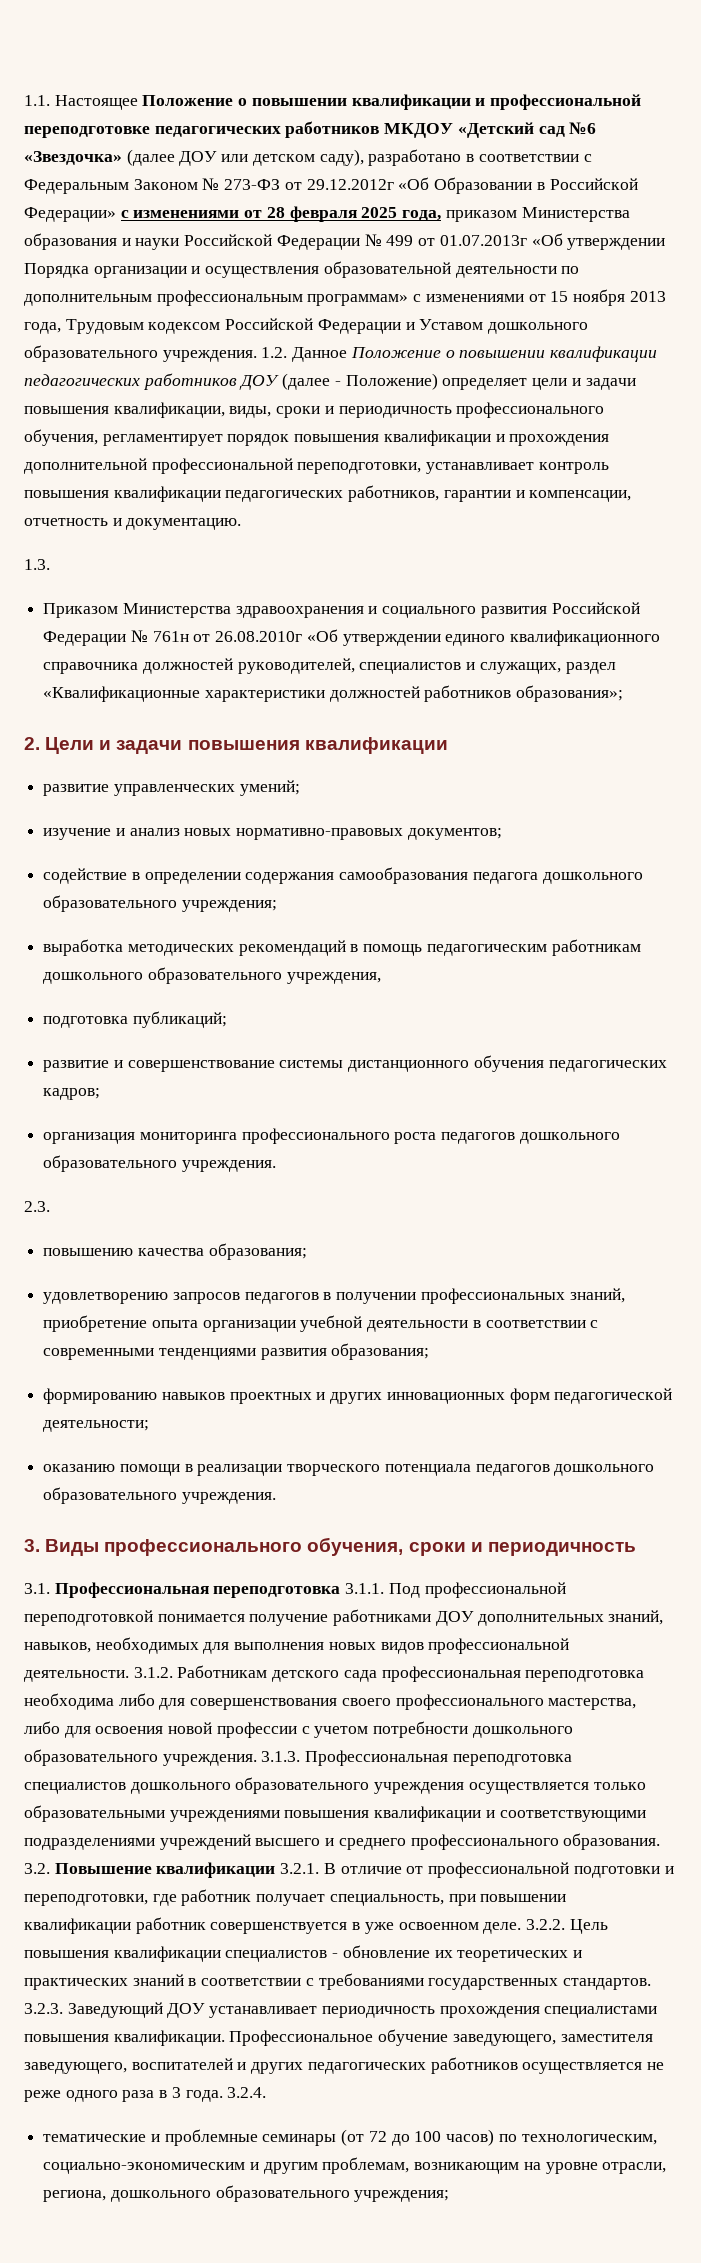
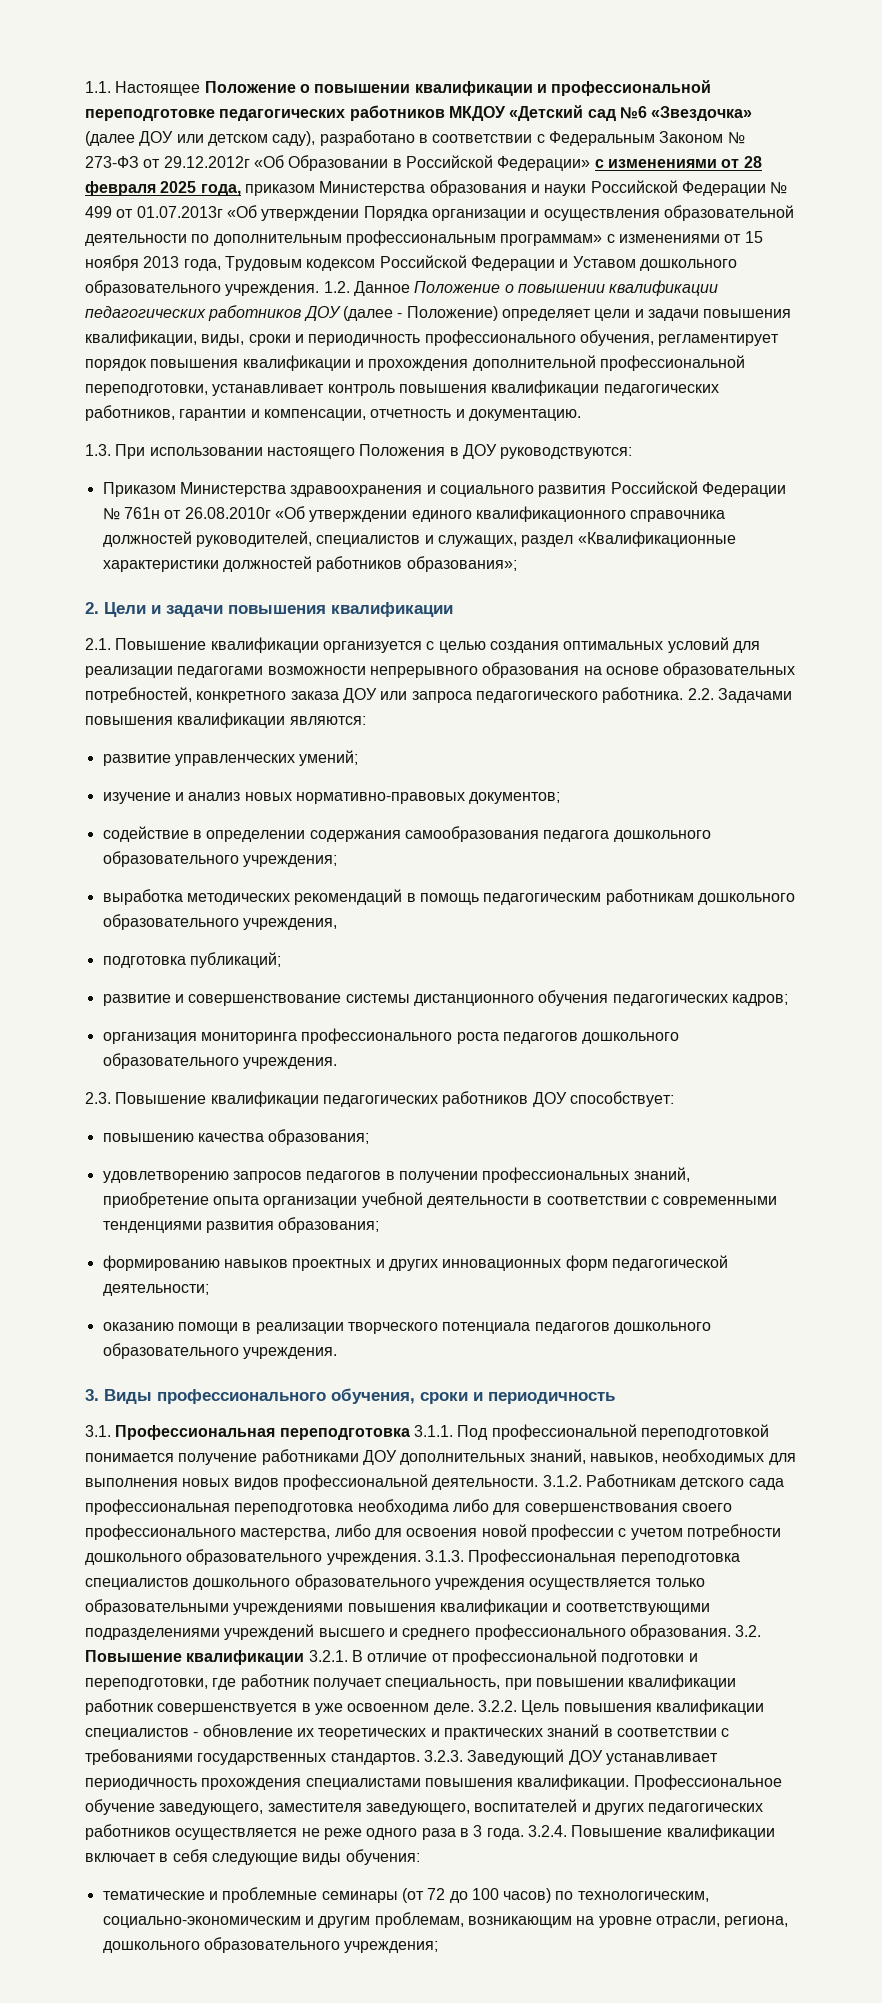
(50, 564) none -> [115,444,633,459] При использовании настоящего Положения в ДОУ руководствуются:
(448, 745) none -> [85,637,760,653] [85,662,796,678] [85,687,792,703] [85,712,366,728] // 2.1. Повышение квалификации организуется с целью создания оптимальных условий для реализации педагогами возможности непрерывного образования на основе образовательных потребностей, конкретного заказа ДОУ или запроса педагогического работника. 2.2. Задачами повышения квалификации являются:
(50, 1206) none -> [115,1091,674,1107] Повышение квалификации педагогических работников ДОУ способствует:
(267, 2092) none -> [571,1824,775,1840] [85,1849,420,1865] Повышение квалификации включает в себя следующие виды обучения:

